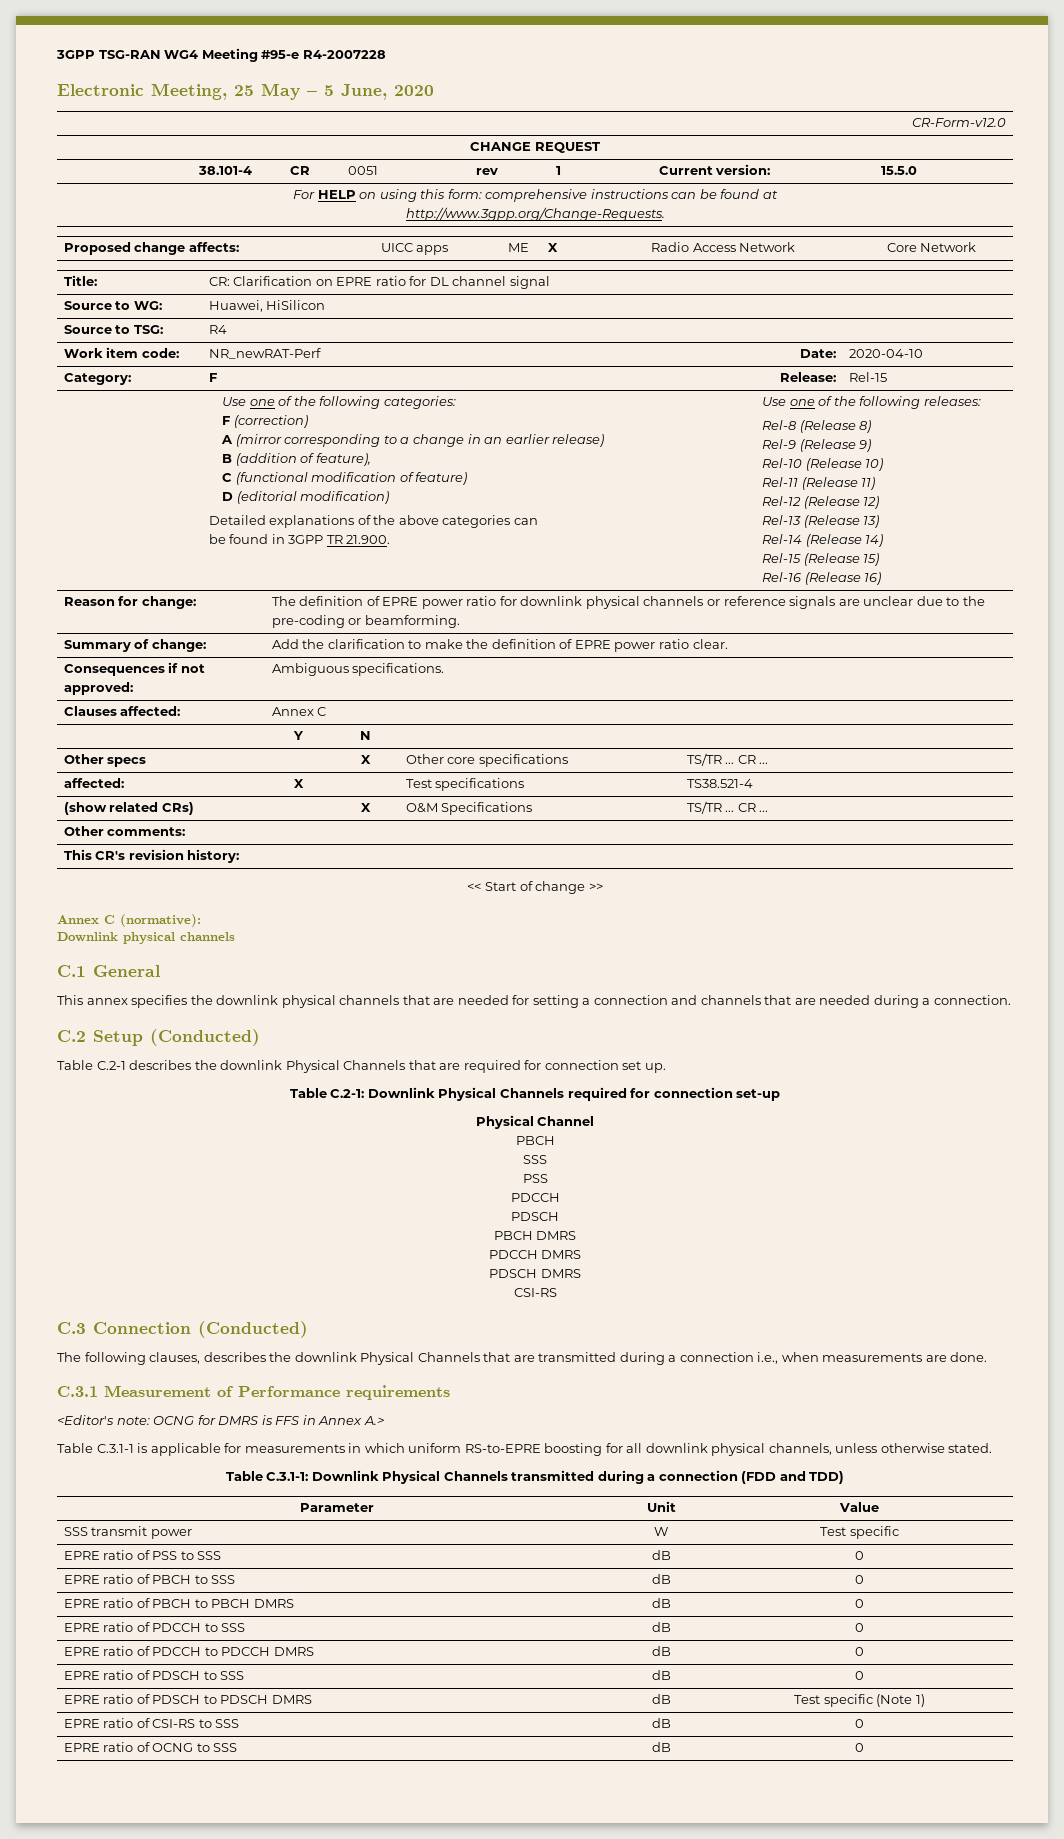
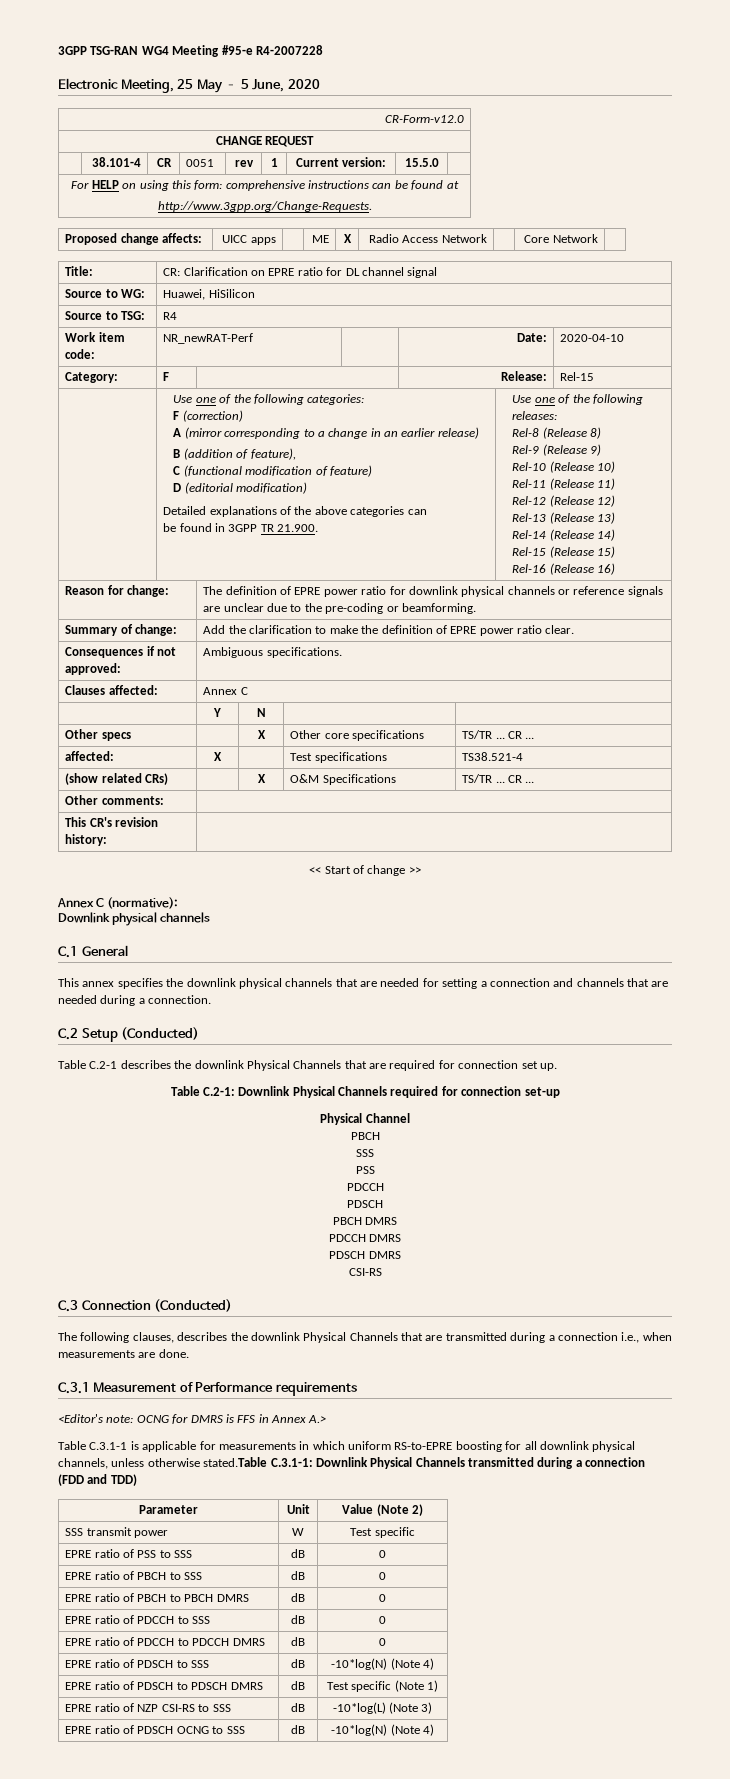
[948,1443,993,1453] [225,1471,263,1481] stated. // Table -> [203,1457,268,1467] stated.Table
(879, 1507) none -> [376,1504,423,1516] (Note 2)
[855,1671,864,1680] 0 -> [331,1658,434,1670] -10*log(N) (Note 4)
(150, 1723) none -> [137,1704,159,1712] NZP
[855,1719,864,1728] [63,1742,150,1752] 0 // EPRE ratio of -> [332,1702,433,1714] [65,1725,174,1734] -10*log(L) (Note 3) // EPRE ratio of PDSCH
[855,1743,864,1752] 0 -> [331,1724,434,1736] -10*log(N) (Note 4)

